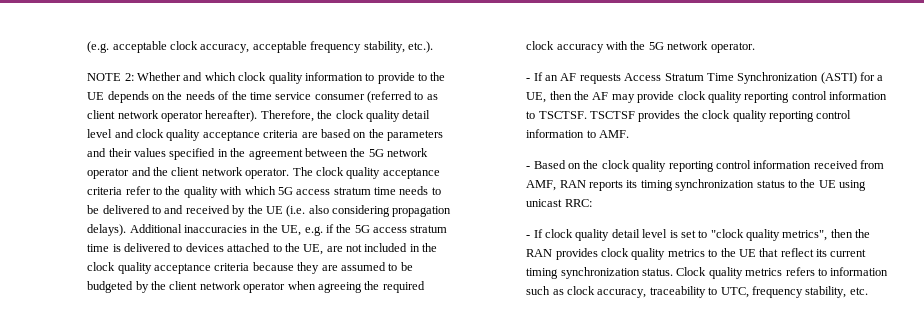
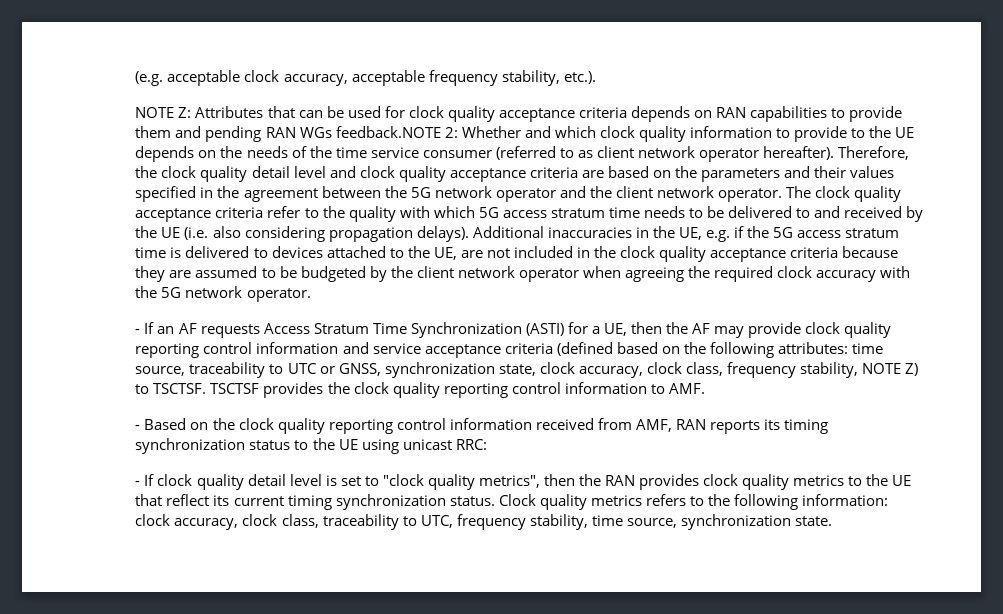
(122, 77) none -> [178,106,903,122] [135,126,441,142] Z: Attributes that can be used for clock quality acceptance criteria depends on RAN capabilities to provide them and pending RAN WGs feedback.NOTE
(888, 95) none -> [342,342,884,358] [135,362,919,378] and service acceptance criteria (defined based on the following attributes: time source, traceability to UTC or GNSS, synchronization state, clock accuracy, clock class, frequency stability, NOTE Z)
[830,267,889,276] [526,286,647,298] information such as clock accuracy, -> [707,494,889,510] [135,514,319,530] the following information: clock accuracy, clock class,
[849,287,868,295] etc. -> [591,514,832,530] time source, synchronization state.

